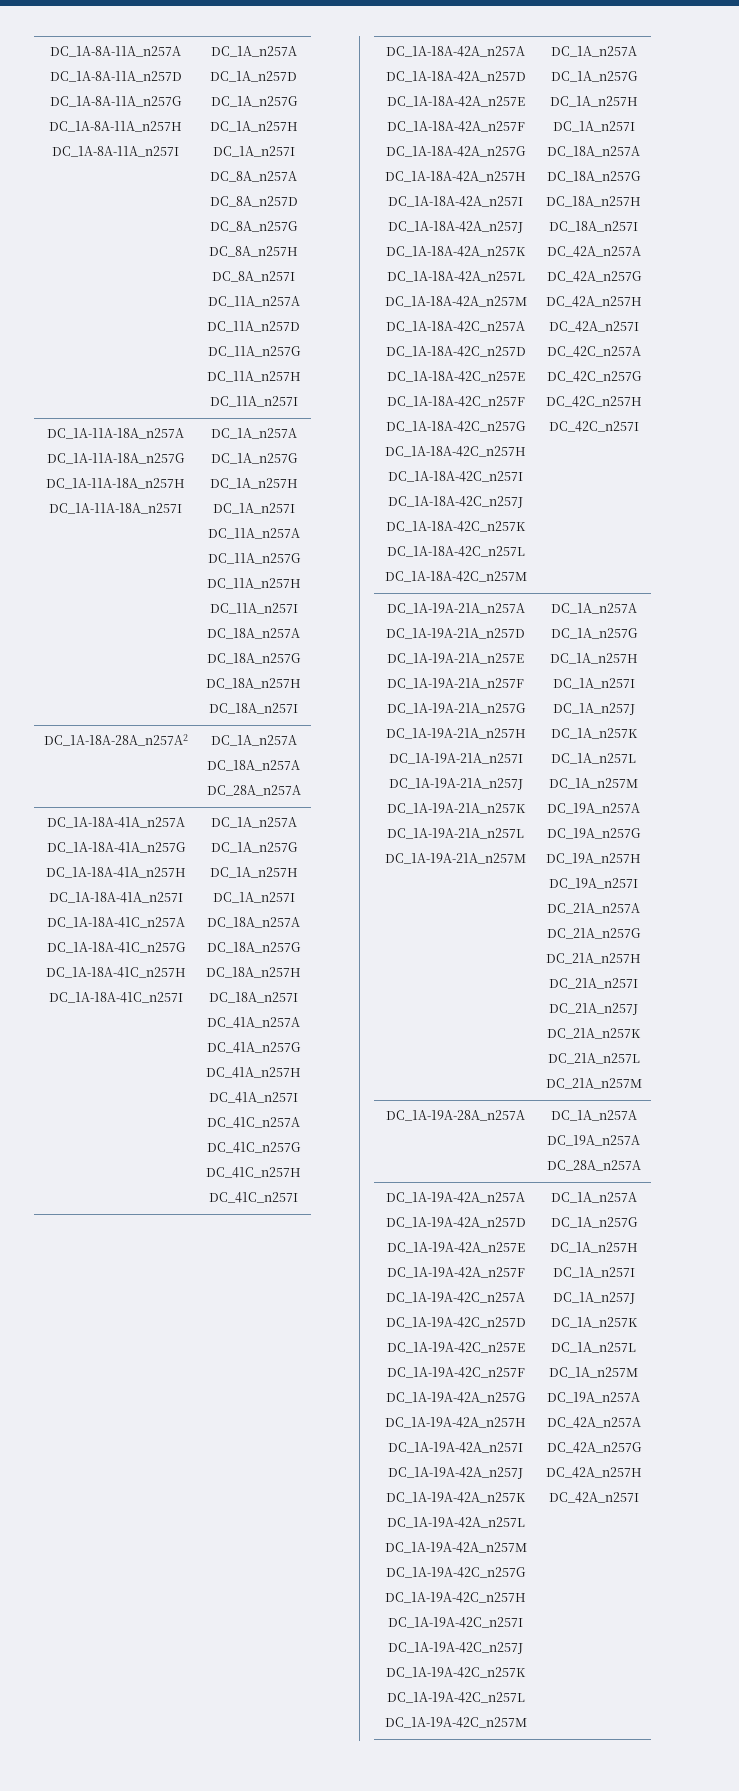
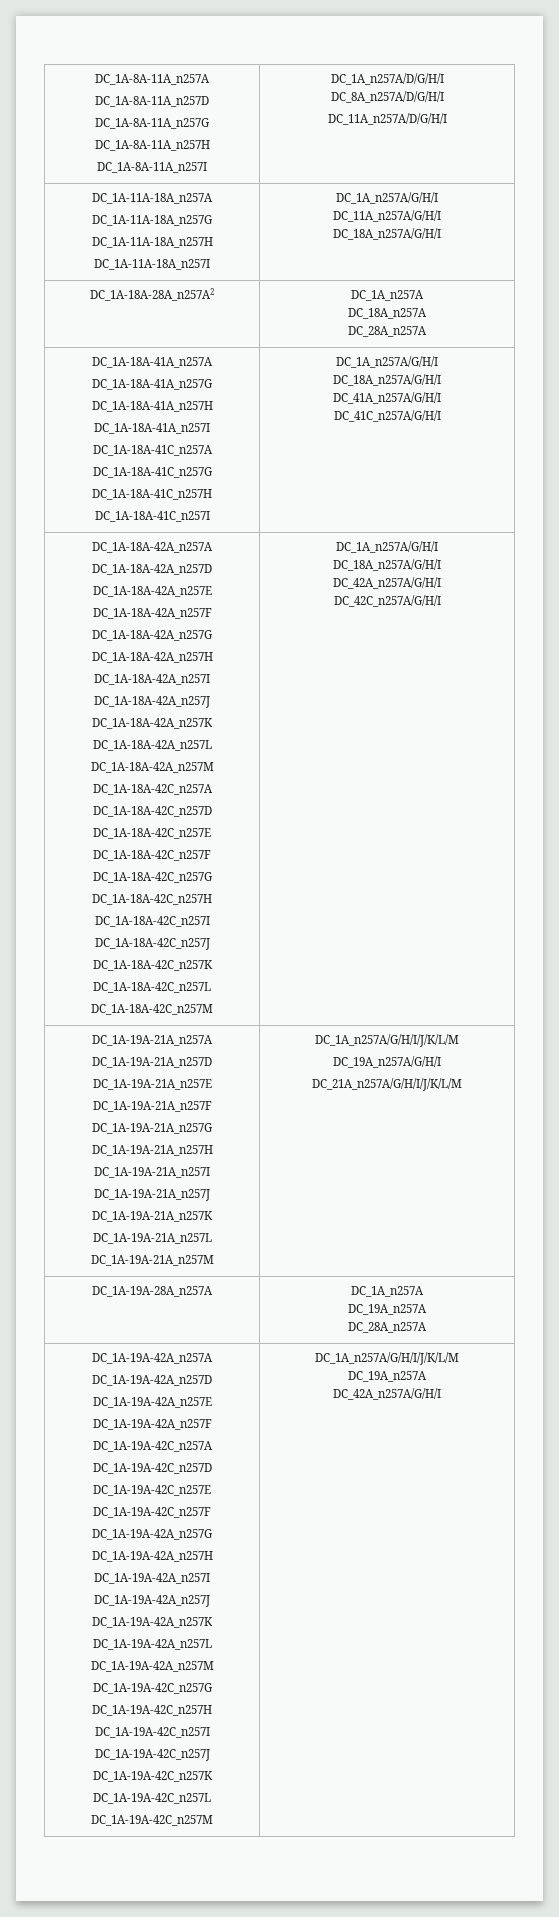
[210,46,297,57] [210,71,297,82] [210,96,298,107] [209,121,298,132] [212,146,295,157] [210,171,297,182] [209,196,298,207] [210,221,298,232] [209,246,298,257] [212,271,295,282] [207,296,300,307] [207,321,300,332] [207,346,301,357] [206,371,301,382] [209,396,298,407] [47,428,184,439] [47,453,185,464] [46,478,185,489] [49,503,182,514] [210,428,297,439] [210,453,298,464] [209,478,298,489] [212,503,295,514] [207,528,300,539] [207,553,301,564] [206,578,301,589] [209,603,298,614] [207,628,300,639] [207,653,301,664] [206,678,301,689] [209,703,298,714] DC_1A_n257A // DC_1A_n257D // DC_1A_n257G // DC_1A_n257H // DC_1A_n257I // DC_8A_n257A // DC_8A_n257D // DC_8A_n257G // DC_8A_n257H // DC_8A_n257I // DC_11A_n257A // DC_11A_n257D // DC_11A_n257G // DC_11A_n257H // DC_11A_n257I // DC_1A-11A-18A_n257A // DC_1A-11A-18A_n257G // DC_1A-11A-18A_n257H // DC_1A-11A-18A_n257I | DC_1A_n257A // DC_1A_n257G // DC_1A_n257H // DC_1A_n257I // DC_11A_n257A // DC_11A_n257G // DC_11A_n257H // DC_11A_n257I // DC_18A_n257A // DC_18A_n257G // DC_18A_n257H // DC_18A_n257I -> [330,73,444,85] [330,91,444,103] [327,113,447,125] [92,193,213,204] [92,215,212,226] [91,237,213,248] [94,259,210,270] [336,192,438,204] [333,210,441,222] [333,228,441,240] DC_1A_n257A/D/G/H/I // DC_8A_n257A/D/G/H/I // DC_11A_n257A/D/G/H/I // DC_1A-11A-18A_n257A // DC_1A-11A-18A_n257G // DC_1A-11A-18A_n257H // DC_1A-11A-18A_n257I | DC_1A_n257A/G/H/I // DC_11A_n257A/G/H/I // DC_18A_n257A/G/H/I
[210,817,297,828] [210,842,298,853] [209,867,298,878] [212,892,295,903] [207,917,300,928] [207,942,301,953] [206,967,301,978] [209,992,298,1003] [207,1017,300,1028] [207,1042,301,1053] [206,1067,301,1078] [209,1092,298,1103] [207,1117,300,1128] [207,1142,301,1153] [206,1167,301,1178] [209,1192,298,1203] DC_1A_n257A // DC_1A_n257G // DC_1A_n257H // DC_1A_n257I // DC_18A_n257A // DC_18A_n257G // DC_18A_n257H // DC_18A_n257I // DC_41A_n257A // DC_41A_n257G // DC_41A_n257H // DC_41A_n257I // DC_41C_n257A // DC_41C_n257G // DC_41C_n257H // DC_41C_n257I -> [336,356,438,368] [333,374,441,386] [333,392,441,404] [333,410,441,422] DC_1A_n257A/G/H/I // DC_18A_n257A/G/H/I // DC_41A_n257A/G/H/I // DC_41C_n257A/G/H/I
[550,46,637,57] [550,71,638,82] [549,96,638,107] [552,121,635,132] [547,146,640,157] [547,171,641,182] [546,196,641,207] [549,221,638,232] [546,246,641,257] [546,271,642,282] [545,296,642,307] [548,321,639,332] [546,346,641,357] [546,371,642,382] [545,396,642,407] [548,421,639,432] DC_1A_n257A // DC_1A_n257G // DC_1A_n257H // DC_1A_n257I // DC_18A_n257A // DC_18A_n257G // DC_18A_n257H // DC_18A_n257I // DC_42A_n257A // DC_42A_n257G // DC_42A_n257H // DC_42A_n257I // DC_42C_n257A // DC_42C_n257G // DC_42C_n257H // DC_42C_n257I -> [336,541,438,553] [333,559,441,571] [333,577,441,589] [333,595,441,607] DC_1A_n257A/G/H/I // DC_18A_n257A/G/H/I // DC_42A_n257A/G/H/I // DC_42C_n257A/G/H/I
[550,603,637,614] [550,628,638,639] [549,653,638,664] [552,678,635,689] [552,703,635,715] [550,728,638,739] [551,753,636,764] [549,778,638,789] [547,803,640,814] [547,828,641,839] [546,853,641,864] [549,878,638,889] [547,903,640,914] [547,928,641,939] [546,953,641,964] [549,978,638,989] [549,1003,638,1015] [547,1028,641,1039] [547,1053,640,1064] [545,1078,642,1089] DC_1A_n257A // DC_1A_n257G // DC_1A_n257H // DC_1A_n257I // DC_1A_n257J // DC_1A_n257K // DC_1A_n257L // DC_1A_n257M // DC_19A_n257A // DC_19A_n257G // DC_19A_n257H // DC_19A_n257I // DC_21A_n257A // DC_21A_n257G // DC_21A_n257H // DC_21A_n257I // DC_21A_n257J // DC_21A_n257K // DC_21A_n257L // DC_21A_n257M -> [315,1034,459,1047] [333,1056,441,1068] [312,1078,462,1091] DC_1A_n257A/G/H/I/J/K/L/M // DC_19A_n257A/G/H/I // DC_21A_n257A/G/H/I/J/K/L/M
[550,1192,637,1203] [550,1217,638,1228] [549,1242,638,1253] [552,1267,635,1278] [552,1292,635,1304] [550,1317,638,1328] [551,1342,636,1353] [549,1367,638,1378] [547,1392,640,1403] [546,1417,641,1428] [546,1442,642,1453] [545,1467,642,1478] [548,1492,639,1503] DC_1A_n257A // DC_1A_n257G // DC_1A_n257H // DC_1A_n257I // DC_1A_n257J // DC_1A_n257K // DC_1A_n257L // DC_1A_n257M // DC_19A_n257A // DC_42A_n257A // DC_42A_n257G // DC_42A_n257H // DC_42A_n257I -> [315,1352,459,1365] [348,1371,427,1382] [333,1388,441,1400] DC_1A_n257A/G/H/I/J/K/L/M // DC_19A_n257A // DC_42A_n257A/G/H/I

